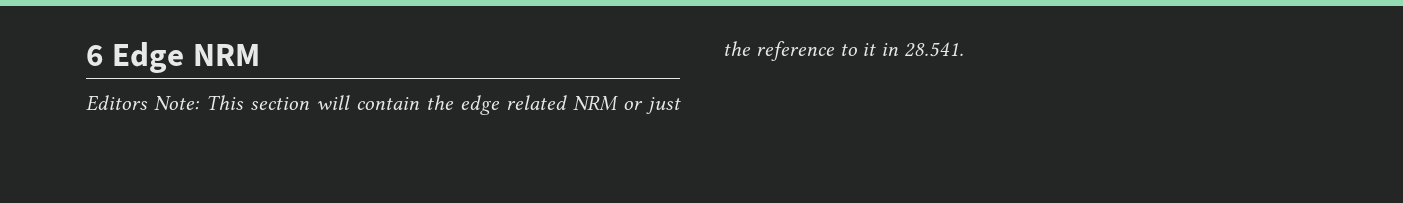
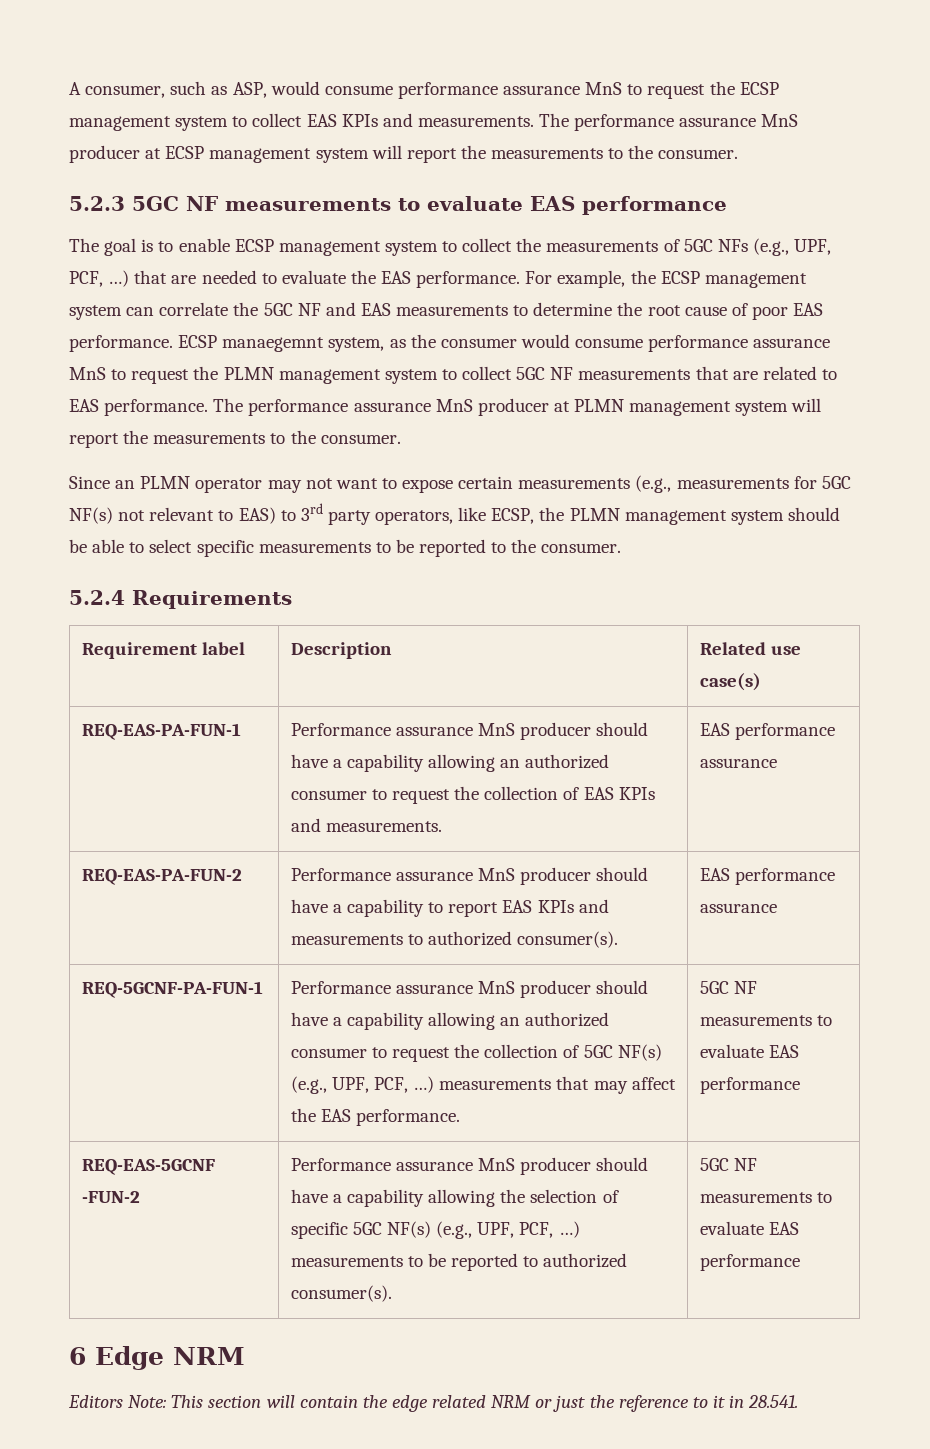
(86, 55) none -> [69,81,779,99] [69,113,799,131] [69,145,739,163] [69,196,727,215] [69,238,832,256] [69,270,807,288] [69,302,824,320] [69,334,831,352] [69,366,837,384] [69,398,822,416] [69,430,401,448] [69,475,851,493] [69,503,840,525] [69,539,622,557] [69,590,292,609] [81,642,245,659] [290,642,392,659] [699,642,801,655] [699,673,761,691] [81,723,241,740] [290,722,649,740] [290,754,610,772] [290,786,655,804] [290,818,442,832] [699,723,835,740] [699,758,777,768] [81,869,242,885] [290,867,649,885] [290,899,609,917] [290,931,619,948] [699,868,835,885] [699,903,777,913] [81,981,263,998] [290,980,649,998] [290,1012,610,1030] [290,1044,662,1062] [290,1076,676,1094] [290,1108,461,1126] [699,981,757,994] [699,1015,832,1026] [699,1044,799,1058] [699,1077,800,1094] [81,1159,215,1175] [81,1191,140,1203] [290,1157,649,1175] [290,1189,619,1207] [290,1221,580,1239] [290,1253,628,1271] [290,1285,392,1302] [699,1158,757,1171] [699,1192,832,1203] [699,1221,799,1235] [699,1254,800,1271] A consumer, such as ASP, would consume performance assurance MnS to request the ECSP management system to collect EAS KPIs and measurements. The performance assurance MnS producer at ECSP management system will report the measurements to the consumer. // 5.2.3 5GC NF measurements to evaluate EAS performance // The goal is to enable ECSP management system to collect the measurements of 5GC NFs (e.g., UPF, PCF, …) that are needed to evaluate the EAS performance. For example, the ECSP management system can correlate the 5GC NF and EAS measurements to determine the root cause of poor EAS performance. ECSP manaegemnt system, as the consumer would consume performance assurance MnS to request the PLMN management system to collect 5GC NF measurements that are related to EAS performance. The performance assurance MnS producer at PLMN management system will report the measurements to the consumer. // Since an PLMN operator may not want to expose certain measurements (e.g., measurements for 5GC NF(s) not relevant to EAS) to 3rd party operators, like ECSP, the PLMN management system should be able to select specific measurements to be reported to the consumer. // 5.2.4 Requirements // Requirement label | Description | Related use case(s) // REQ-EAS-PA-FUN-1 | Performance assurance MnS producer should have a capability allowing an authorized consumer to request the collection of EAS KPIs and measurements. | EAS performance assurance // REQ-EAS-PA-FUN-2 | Performance assurance MnS producer should have a capability to report EAS KPIs and measurements to authorized consumer(s). | EAS performance assurance // REQ-5GCNF-PA-FUN-1 | Performance assurance MnS producer should have a capability allowing an authorized consumer to request the collection of 5GC NF(s) (e.g., UPF, PCF, …) measurements that may affect the EAS performance. | 5GC NF measurements to evaluate EAS performance // REQ-EAS-5GCNF -FUN-2 | Performance assurance MnS producer should have a capability allowing the selection of specific 5GC NF(s) (e.g., UPF, PCF, …) measurements to be reported to authorized consumer(s). | 5GC NF measurements to evaluate EAS performance //

